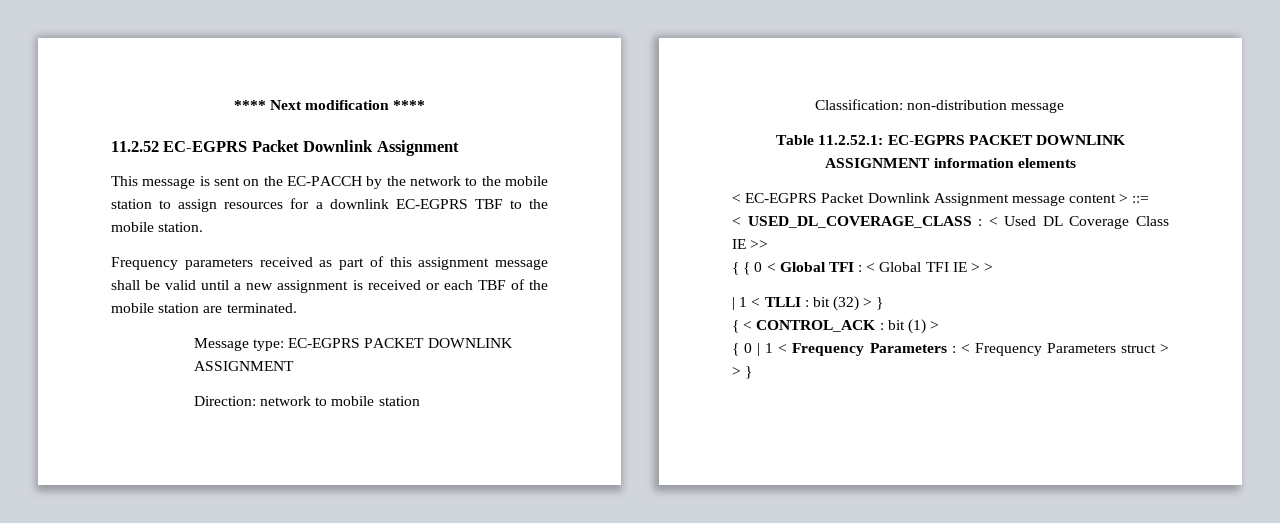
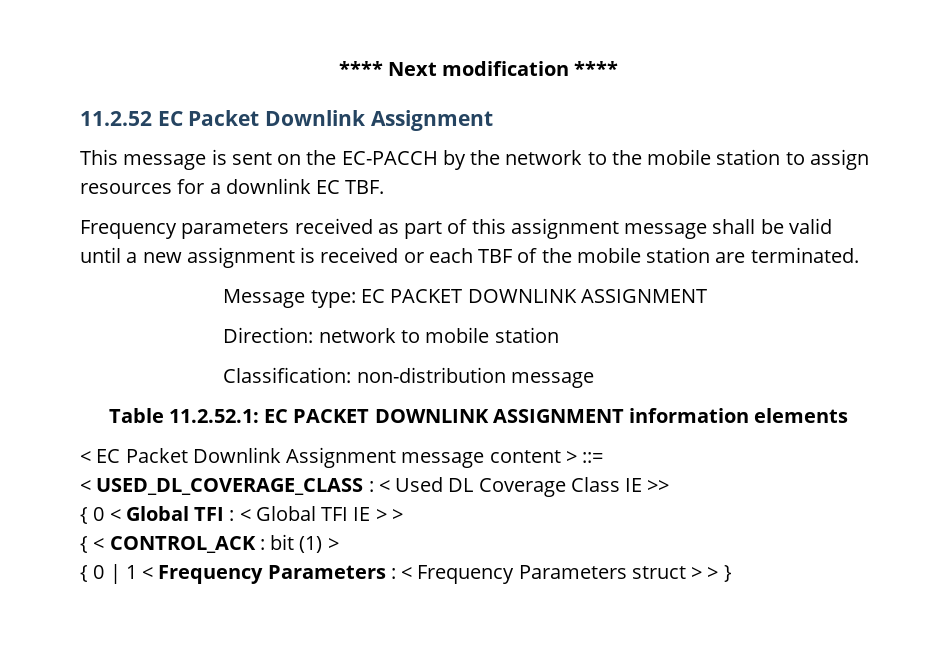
[163,141,248,152] EC-EGPRS -> [157,111,183,126] EC
[395,199,548,209] [111,222,204,232] EC-EGPRS TBF to the mobile station. -> [316,180,385,194] EC TBF.
[288,338,361,348] EC-EGPRS -> [360,289,385,303] EC
[887,135,965,145] EC-EGPRS -> [264,409,289,423] EC
[745,193,818,203] EC-EGPRS -> [96,449,121,463] EC
[743,262,751,275] { -> (88, 515) none
[732,296,884,311] // | 1 < TLLI : bit (32) > } -> (403, 515) none

